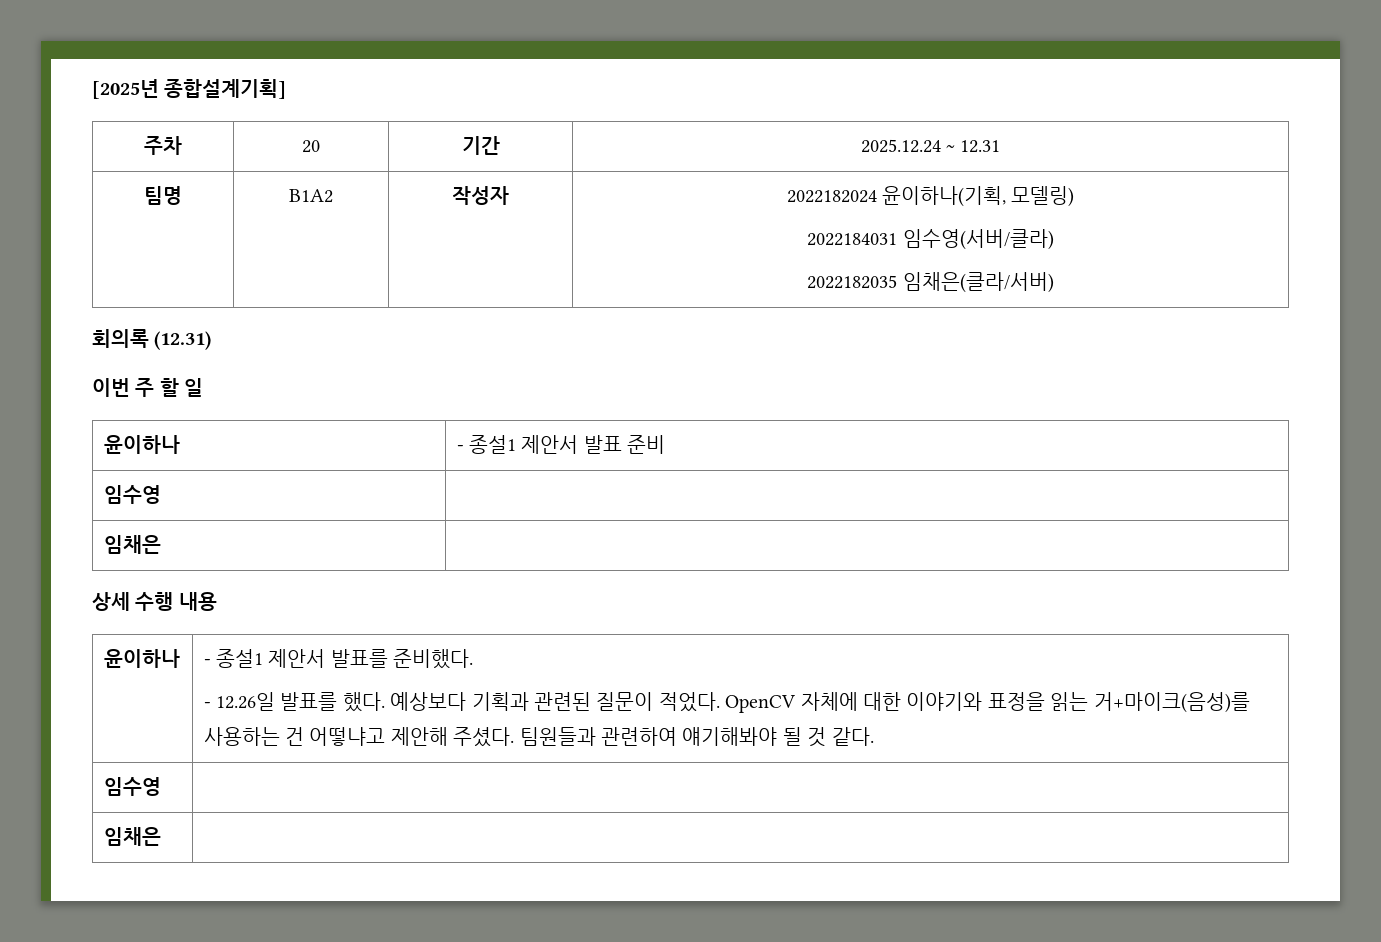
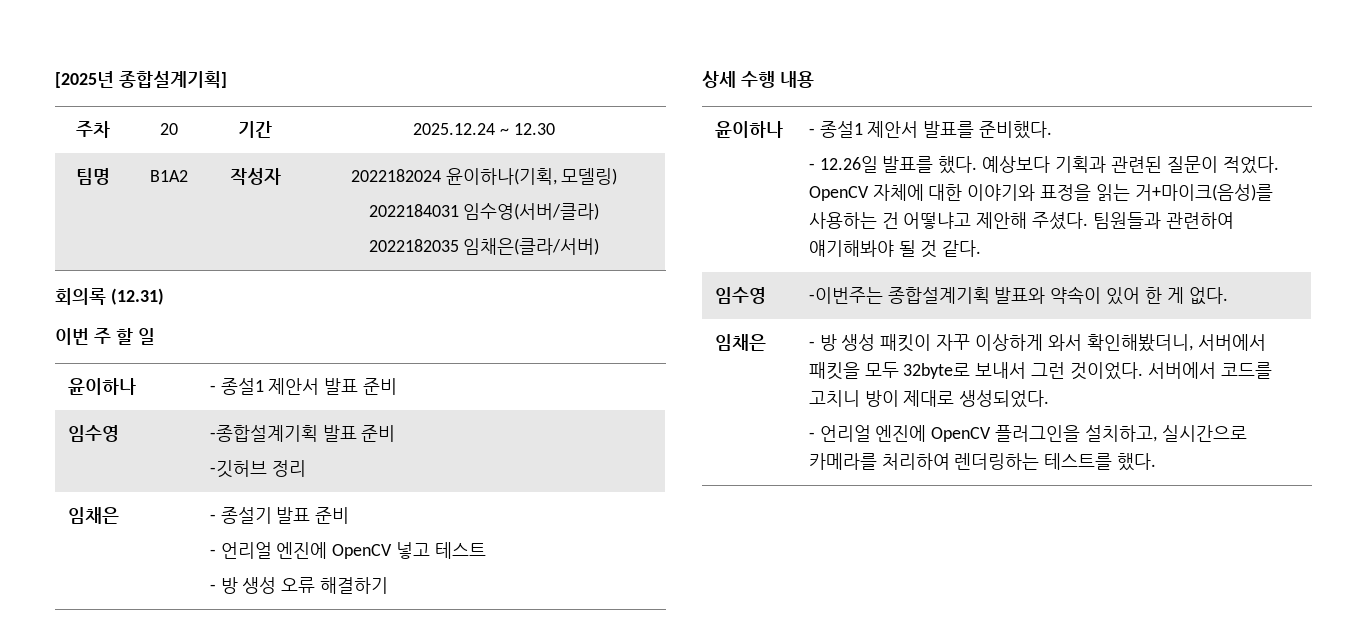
[960,140,1001,153] 12.31 -> [513,123,555,135] 12.30
[103,535,161,554] // 임채은 | -> [209,425,396,442] [209,460,306,478] [67,507,119,524] [209,507,350,524] [209,542,487,559] [209,577,389,594] -종합설계기획 발표 준비 // -깃허브 정리 // 임채은 | - 종설기 발표 준비 // - 언리얼 엔진에 OpenCV 넣고 테스트 // - 방 생성 오류 해결하기
[103,827,161,846] // 임채은 | -> [808,286,1228,305] [714,334,766,351] [808,334,1266,352] [808,362,1272,380] [808,390,1050,408] [808,425,1247,442] [808,453,1157,471] -이번주는 종합설계기획 발표와 약속이 있어 한 게 없다. // 임채은 | - 방 생성 패킷이 자꾸 이상하게 와서 확인해봤더니, 서버에서 패킷을 모두 32byte로 보내서 그런 것이었다. 서버에서 코드를 고치니 방이 제대로 생성되었다. // - 언리얼 엔진에 OpenCV 플러그인을 설치하고, 실시간으로 카메라를 처리하여 렌더링하는 테스트를 했다.

